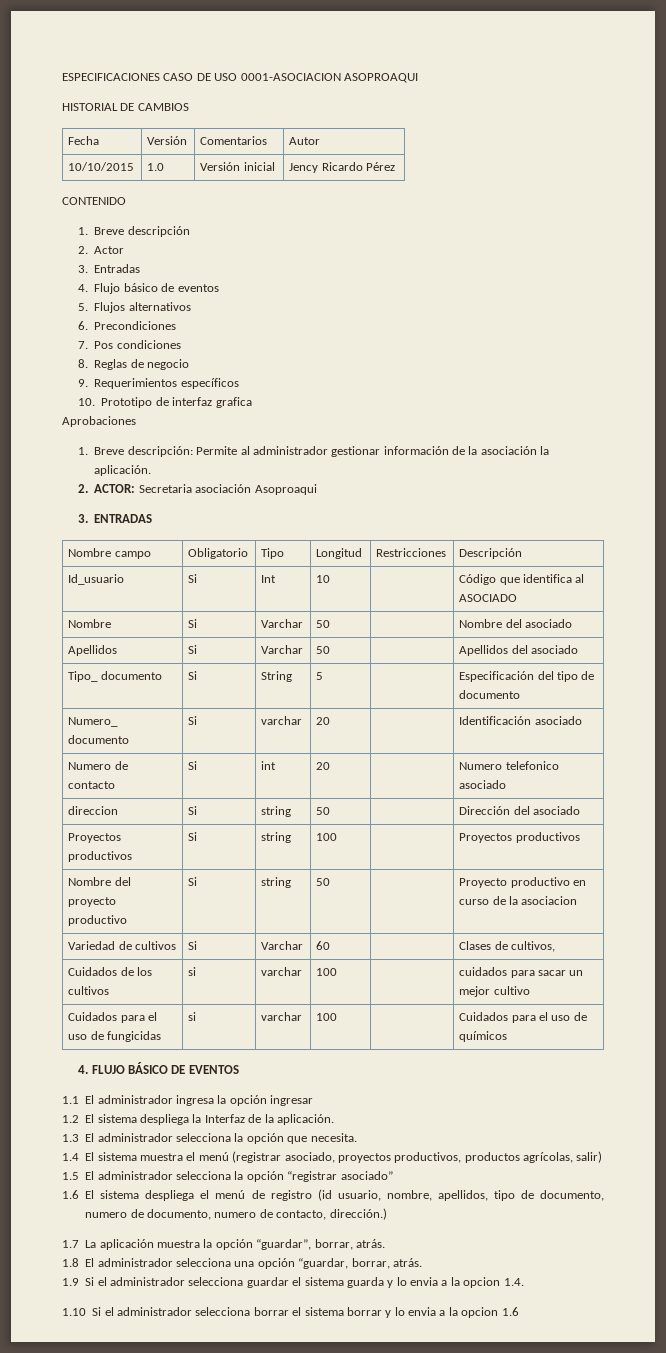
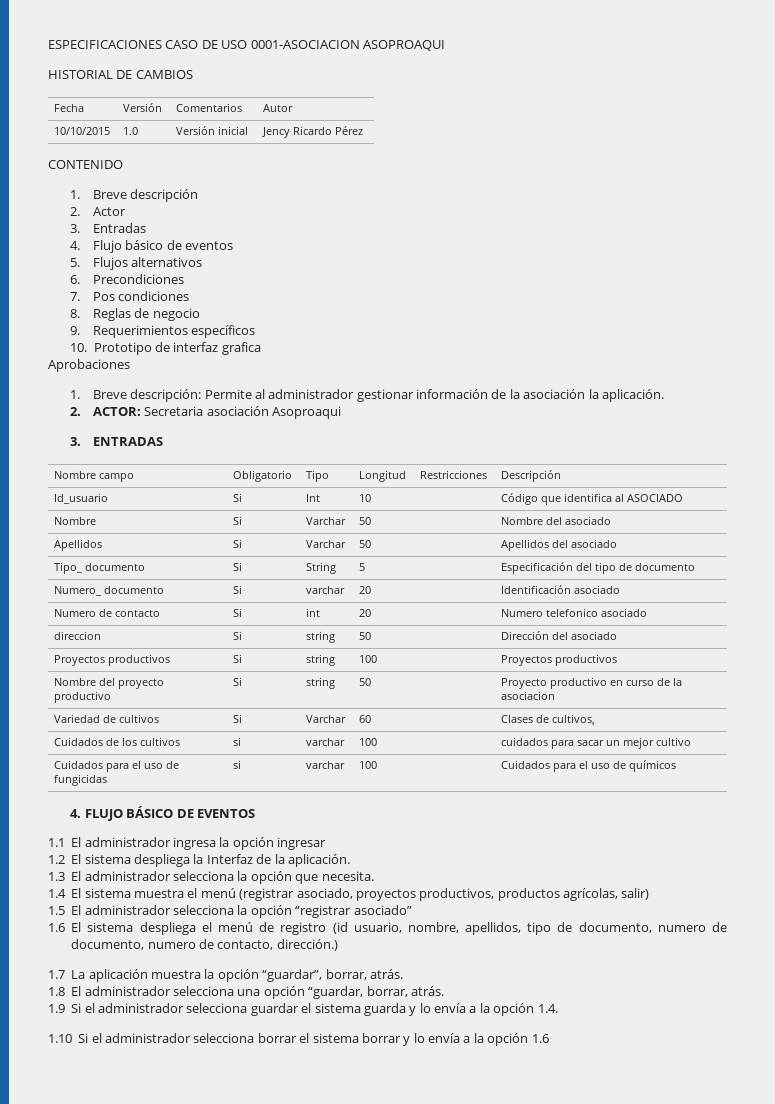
[410,1277,501,1288] envia a la opcion -> [434,1003,535,1016] envía a la opción
[408,1307,499,1318] envia a la opcion -> [428,1033,529,1046] envía a la opción

